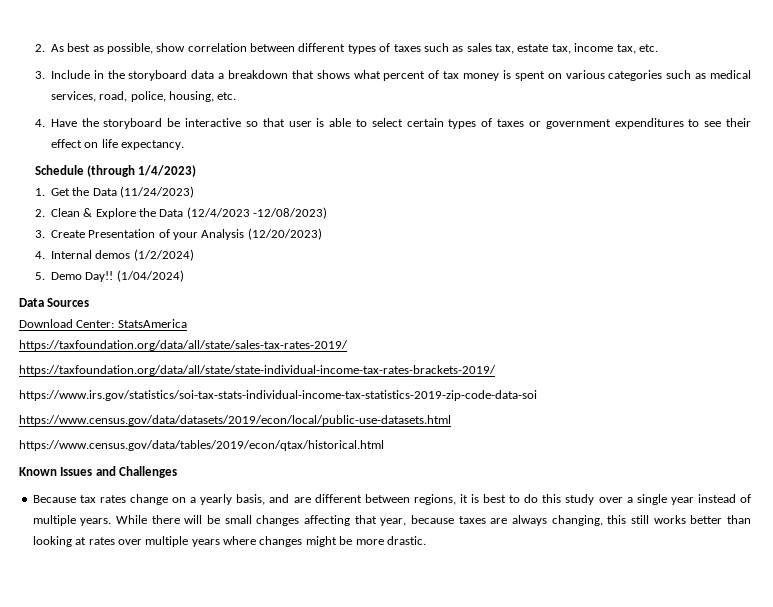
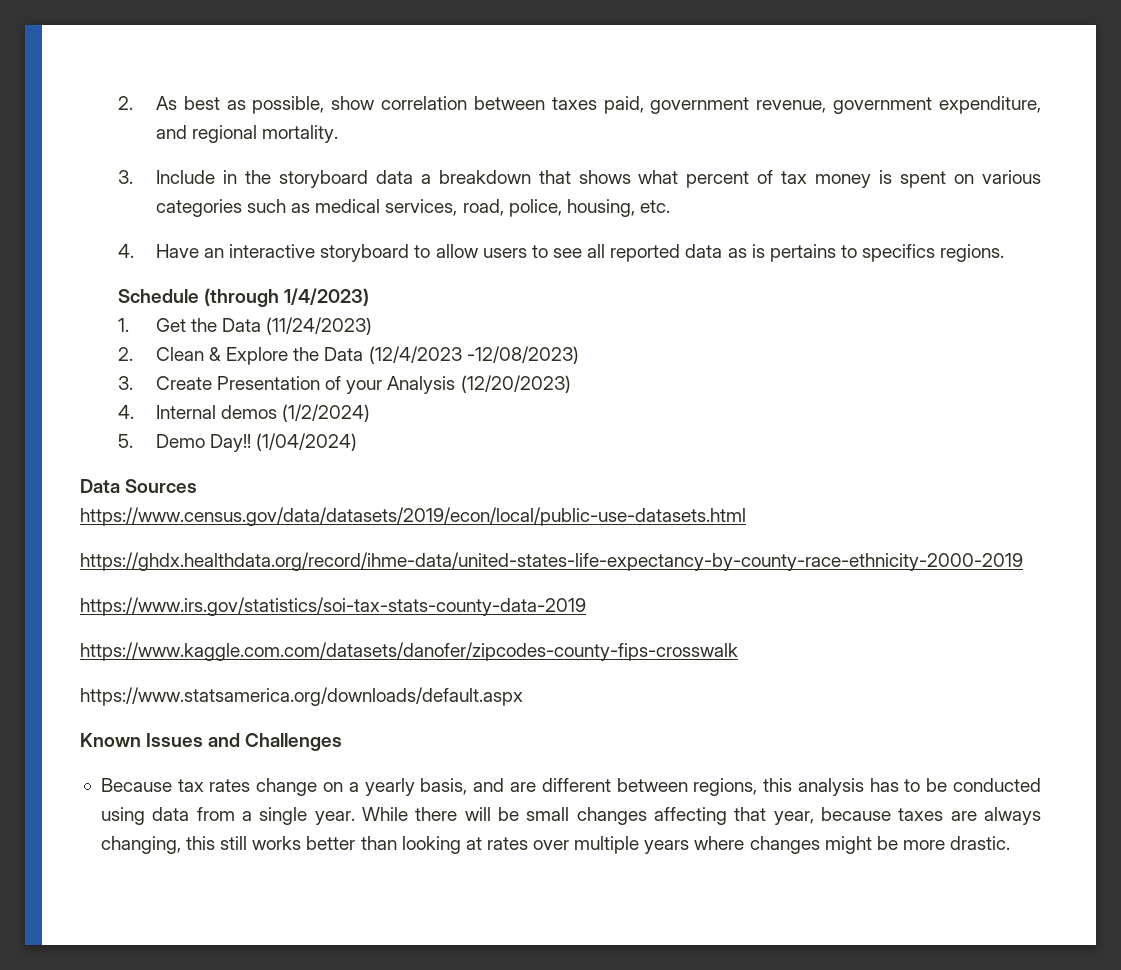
[298,43,658,54] different types of taxes such as sales tax, estate tax, income tax, etc. -> [551,96,1042,114] [155,125,339,143] taxes paid, government revenue, government expenditure, and regional mortality.
[81,118,752,129] [50,139,184,150] the storyboard be interactive so that user is able to select certain types of taxes or government expenditures to see their effect on life expectancy. -> [204,244,1005,262] an interactive storyboard to allow users to see all reported data as is pertains to specifics regions.
[19,319,187,328] [19,340,348,351] [19,365,496,376] [19,390,537,401] [19,415,451,426] [19,440,384,451] Download Center: StatsAmerica // https://taxfoundation.org/data/all/state/sales-tax-rates-2019/ // https://taxfoundation.org/data/all/state/state-individual-income-tax-rates-brackets-2019/ // https://www.irs.gov/statistics/soi-tax-stats-individual-income-tax-statistics-2019-zip-code-data-soi // https://www.census.gov/data/datasets/2019/econ/local/public-use-datasets.html // https://www.census.gov/data/tables/2019/econ/qtax/historical.html -> [80,507,746,526] [80,552,1023,571] [80,597,586,616] [80,642,738,661] [80,687,523,706] https://www.census.gov/data/datasets/2019/econ/local/public-use-datasets.html // https://ghdx.healthdata.org/record/ihme-data/united-states-life-expectancy-by-county-race-ethnicity-2000-2019 // https://www.irs.gov/statistics/soi-tax-stats-county-data-2019 // https://www.kaggle.com.com/datasets/danofer/zipcodes-county-fips-crosswalk // https://www.statsamerica.org/downloads/default.aspx
[459,494,751,505] [32,515,112,526] it is best to do this study over a single year instead of multiple years. -> [763,778,1041,796] [100,807,355,825] this analysis has to be conducted using data from a single year.

